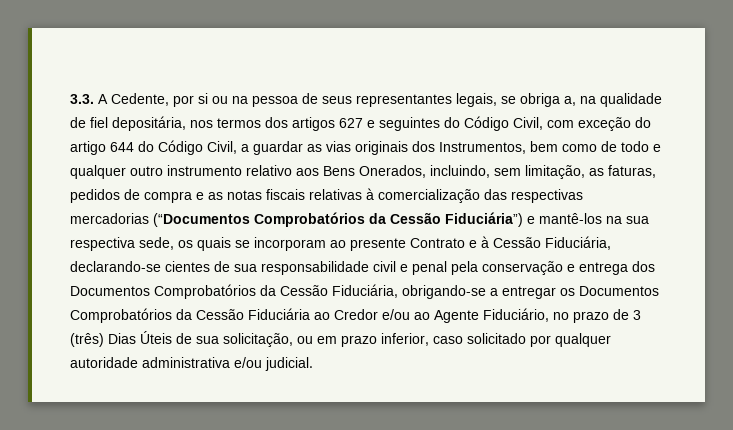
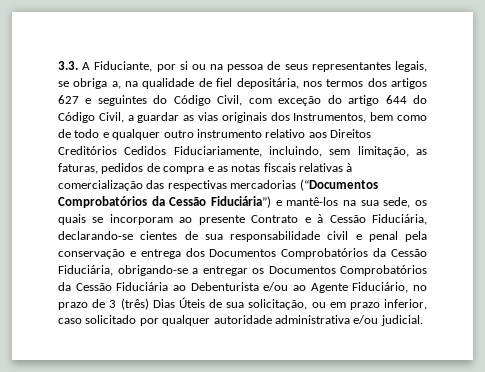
[111,93,169,106] Cedente, -> [94,61,153,72] Fiduciante,
[323,165,426,178] Bens Onerados, -> [330,129,371,138] [58,146,262,157] Direitos Creditórios Cedidos Fiduciariamente,
[70,237,135,251] respectiva -> (379, 203) none
[334,309,378,320] Credor -> [190,282,259,291] Debenturista

